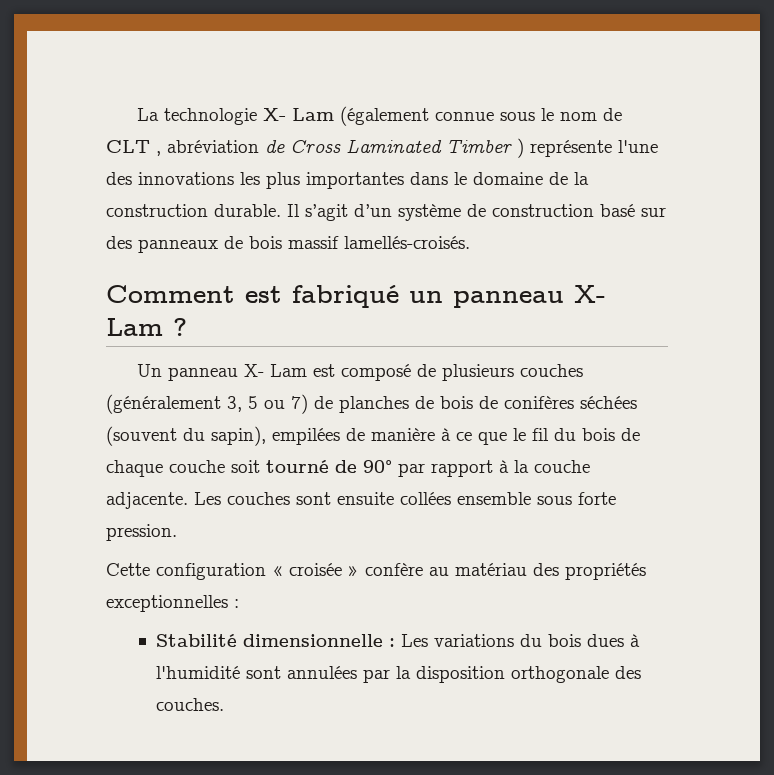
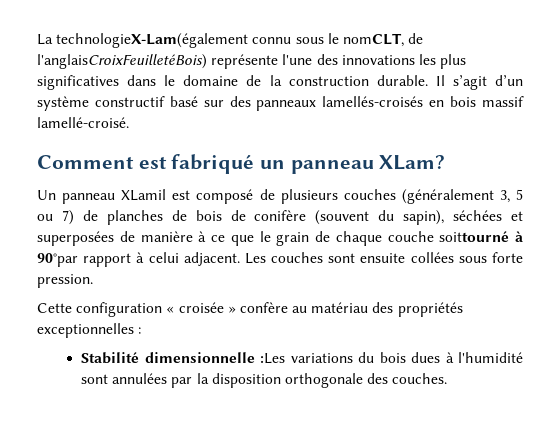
[164,106,623,126] [106,138,524,158] technologie X- Lam (également connue sous le nom de CLT , abréviation de Cross Laminated Timber ) -> [56,33,424,48] [37,54,207,69] technologieX-Lam(également connu sous le nomCLT, de l'anglaisCroixFeuilletéBois)
[306,172,404,189] importantes -> [37,75,119,90] significatives
[467,204,594,217] de construction -> [94,96,165,107] constructif
[224,236,243,249] de -> [322,96,445,107] lamellés-croisés en
[344,236,470,249] lamellés-croisés. -> [37,117,129,128] lamellé-croisé.
[574,285,606,303] [106,318,187,336] X- Lam ? -> [379,155,446,170] XLam?
[244,364,308,377] X- Lam -> [121,189,167,201] XLamil
[504,396,637,409] conifères séchées -> [254,210,307,221] conifère
[272,428,340,445] empilées -> [453,210,523,221] [37,231,114,246] séchées et superposées
[532,428,640,441] [106,460,590,477] [106,492,188,509] fil du bois de chaque couche soit tourné de 90° par rapport à la couche adjacente. -> [276,231,523,246] [37,252,240,267] grain de chaque couche soittourné à 90°par rapport à celui adjacent.
[457,492,531,505] ensemble -> (454, 257) none
[388,634,428,647] : Les -> [260,353,286,364] :Les

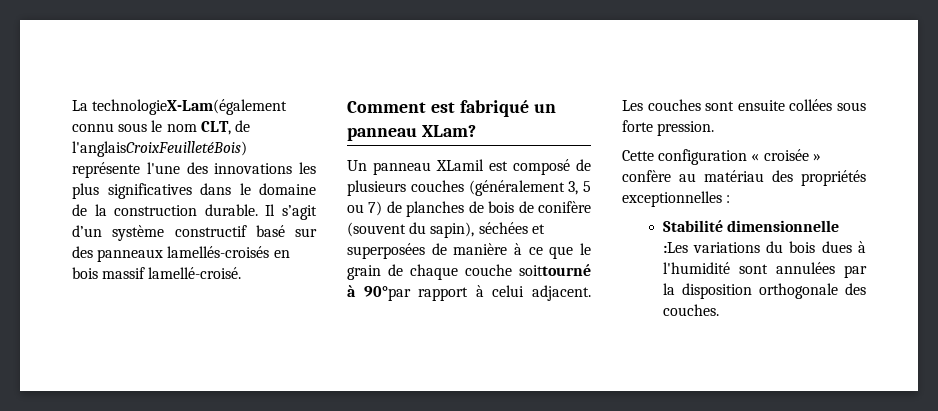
[342,33,404,47] nomCLT, -> [166,121,231,135] nom CLT,

